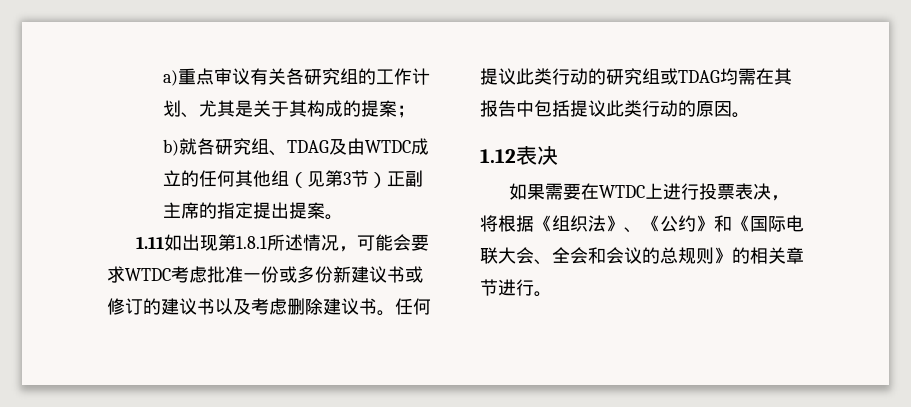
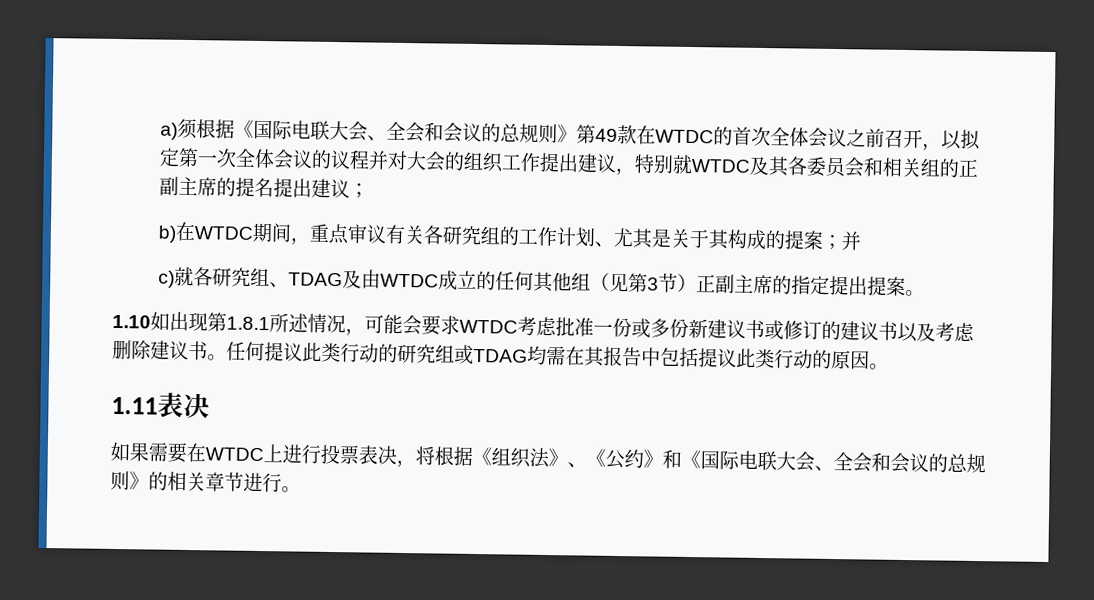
(178, 78) none -> [176,118,981,151] [158,147,979,178] [158,176,369,199] [157,221,310,245] 须根据《国际电联大会、全会和会议的总规则》第49款在WTDC的首次全体会议之前召开，以拟定第一次全体会议的议程并对大会的组织工作提出建议，特别就WTDC及其各委员会和相关组的正副主席的提名提出建议； // b)在WTDC期间，
[162,139,179,156] // b) -> [840,231,861,251] [157,270,175,288] 并 // c)
[136,236,165,249] 1.11 -> [112,314,151,329] 1.10
[480,149,516,163] 1.12 -> [111,396,158,415] 1.11

